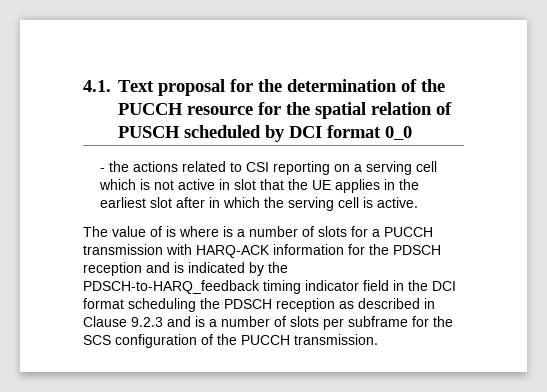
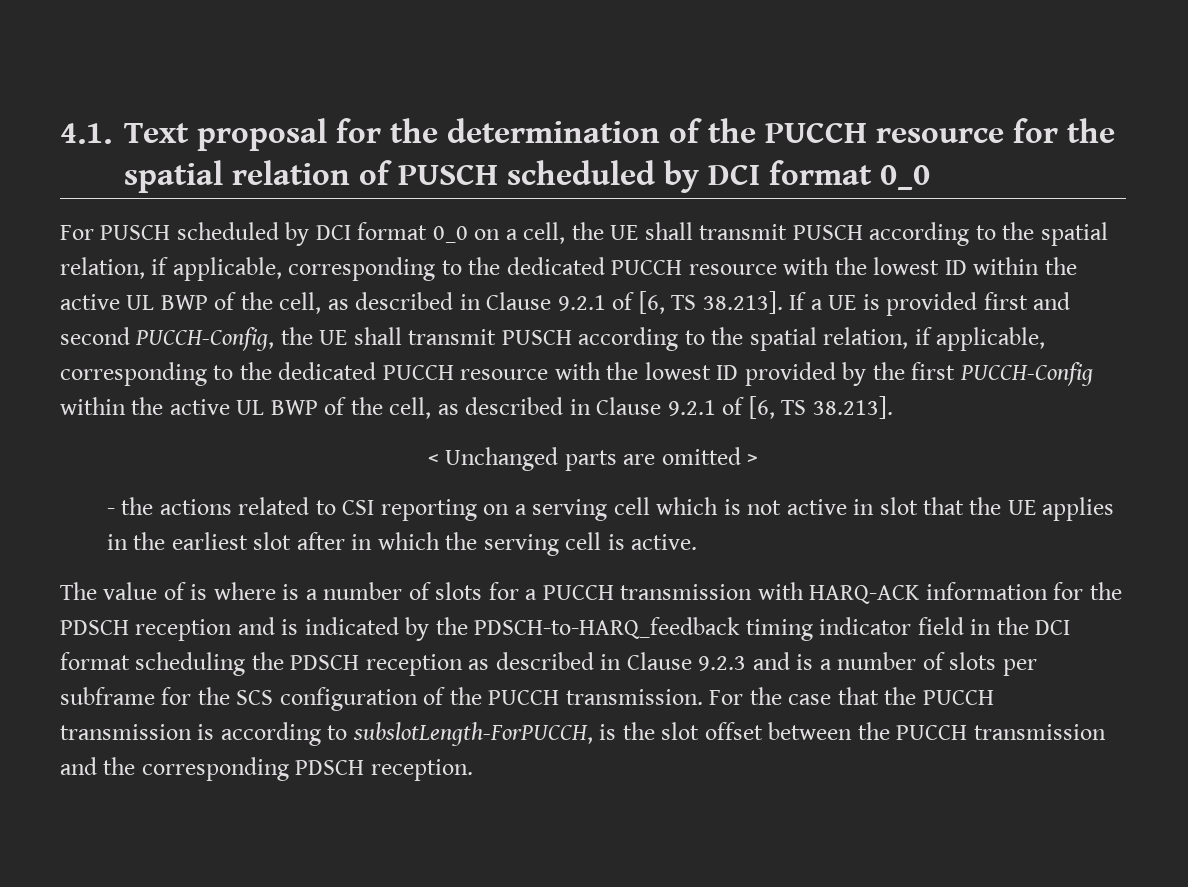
(412, 133) none -> [60,222,1108,246] [60,257,1077,281] [60,291,1071,316] [60,327,1046,351] [60,362,1093,386] [60,396,893,419] [427,447,759,471] // For PUSCH scheduled by DCI format 0_0 on a cell, the UE shall transmit PUSCH according to the spatial relation, if applicable, corresponding to the dedicated PUCCH resource with the lowest ID within the active UL BWP of the cell, as described in Clause 9.2.1 of [6, TS 38.213]. If a UE is provided first and second PUCCH-Config, the UE shall transmit PUSCH according to the spatial relation, if applicable, corresponding to the dedicated PUCCH resource with the lowest ID provided by the first PUCCH-Config within the active UL BWP of the cell, as described in Clause 9.2.1 of [6, TS 38.213]. // < Unchanged parts are omitted >
(378, 339) none -> [709,687,994,705] [60,722,1106,746] [60,757,473,781] For the case that the PUCCH transmission is according to subslotLength-ForPUCCH, is the slot offset between the PUCCH transmission and the corresponding PDSCH reception.

